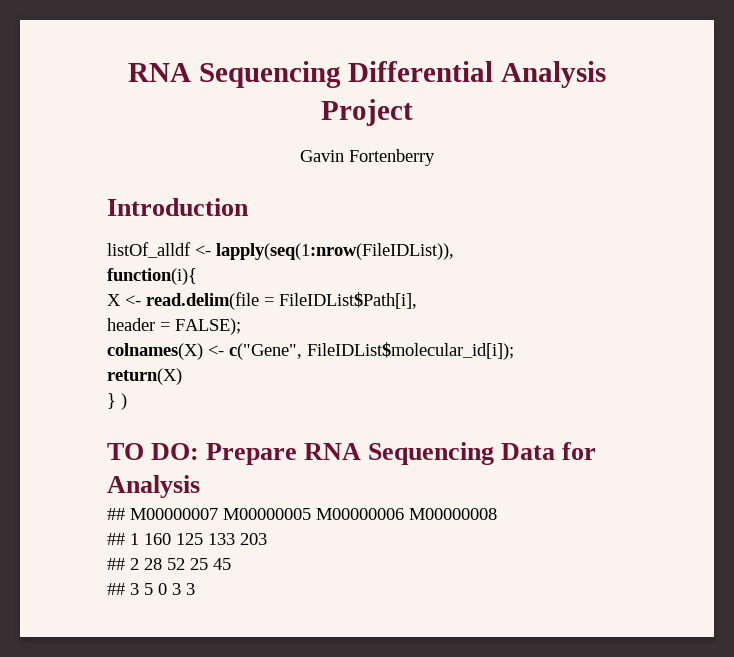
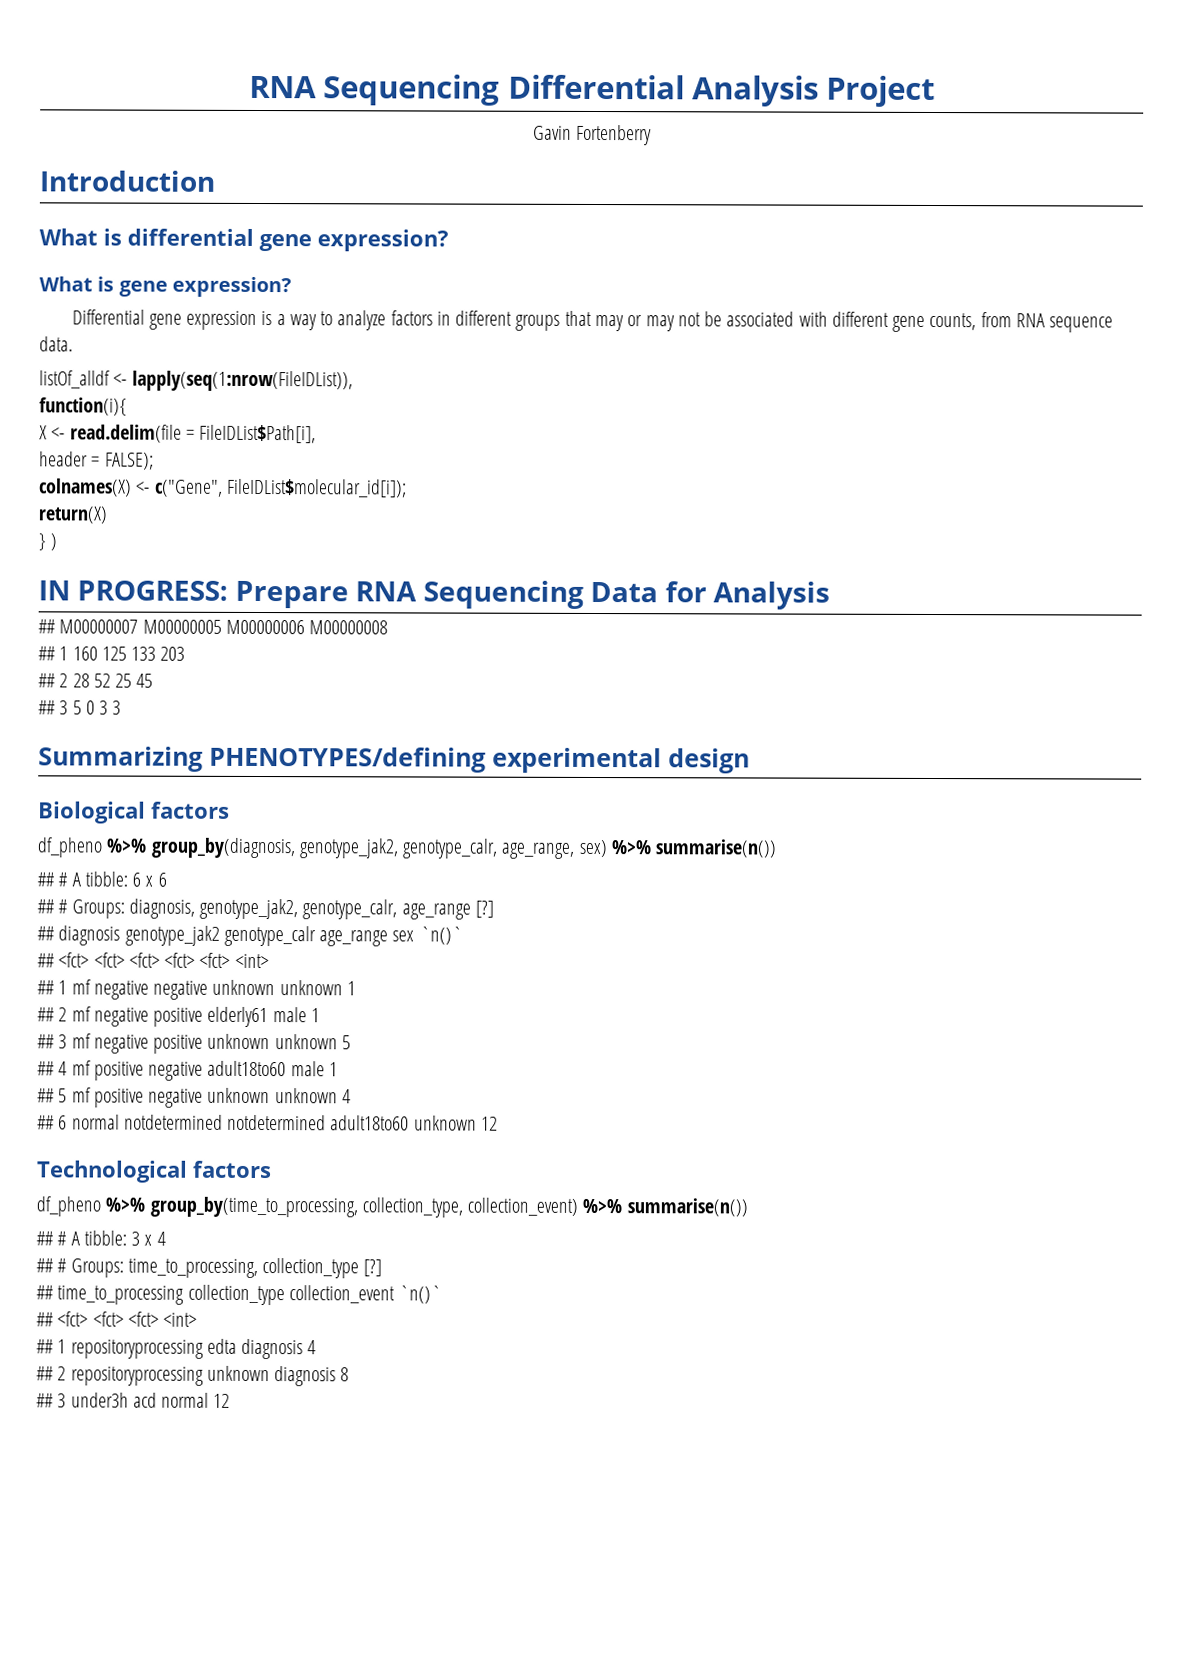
(249, 207) none -> [39,228,449,252] [39,276,292,298] [71,309,1114,333] [39,336,73,352] // What is differential gene expression? // What is gene expression? // Differential gene expression is a way to analyze factors in different groups that may or may not be associated with different gene counts, from RNA sequence data.
[107,443,200,460] TO DO: -> [38,580,229,601] IN PROGRESS:
(195, 589) none -> [38,746,750,774] [38,801,230,824] [37,837,777,859] [37,871,167,887] [37,898,494,920] [37,925,463,947] [37,952,269,969] [37,979,356,1000] [37,1006,320,1028] [37,1033,351,1054] [37,1060,338,1081] [37,1087,351,1108] [37,1114,498,1131] [36,1160,272,1183] [36,1196,748,1218] [36,1230,166,1246] [36,1258,383,1279] [36,1284,443,1306] [36,1311,198,1327] [36,1338,317,1360] [36,1365,350,1387] [36,1392,231,1408] // Summarizing PHENOTYPES/defining experimental design // Biological factors // df_pheno %>% group_by(diagnosis, genotype_jak2, genotype_calr, age_range, sex) %>% summarise(n()) // ## # A tibble: 6 x 6 // ## # Groups: diagnosis, genotype_jak2, genotype_calr, age_range [?] // ## diagnosis genotype_jak2 genotype_calr age_range sex `n()` // ## <fct> <fct> <fct> <fct> <fct> <int> // ## 1 mf negative negative unknown unknown 1 // ## 2 mf negative positive elderly61 male 1 // ## 3 mf negative positive unknown unknown 5 // ## 4 mf positive negative adult18to60 male 1 // ## 5 mf positive negative unknown unknown 4 // ## 6 normal notdetermined notdetermined adult18to60 unknown 12 // Technological factors // df_pheno %>% group_by(time_to_processing, collection_type, collection_event) %>% summarise(n()) // ## # A tibble: 3 x 4 // ## # Groups: time_to_processing, collection_type [?] // ## time_to_processing collection_type collection_event `n()` // ## <fct> <fct> <fct> <int> // ## 1 repositoryprocessing edta diagnosis 4 // ## 2 repositoryprocessing unknown diagnosis 8 // ## 3 under3h acd normal 12

